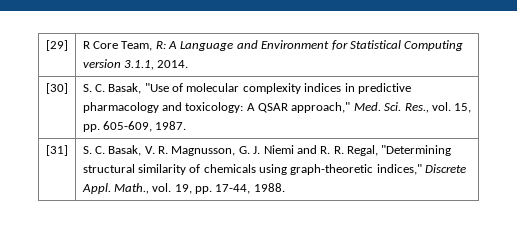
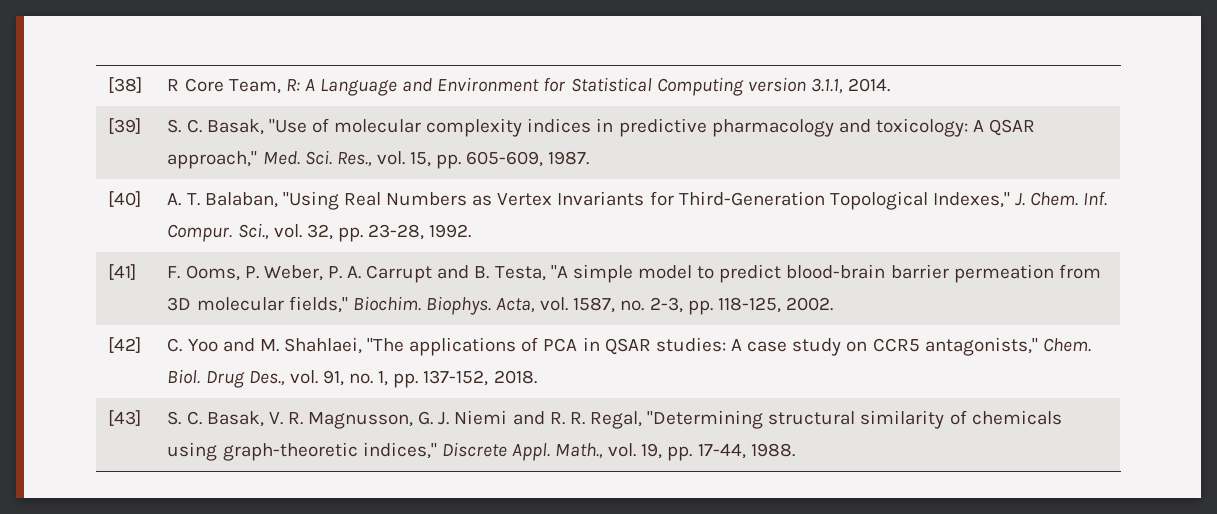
[45,40,68,51] [29] -> [108,77,143,93] [38]
[45,83,68,94] [30] -> [108,118,142,134] [39]
[45,145,68,156] [31] -> [108,191,142,207] [167,191,1108,210] [167,223,472,242] [108,264,137,280] [167,264,1101,283] [167,296,833,315] [108,337,142,353] [167,337,1091,356] [167,369,537,388] [108,410,142,426] [40] | A. T. Balaban, "Using Real Numbers as Vertex Invariants for Third-Generation Topological Indexes," J. Chem. Inf. Compur. Sci., vol. 32, pp. 23-28, 1992. // [41] | F. Ooms, P. Weber, P. A. Carrupt and B. Testa, "A simple model to predict blood-brain barrier permeation from 3D molecular fields," Biochim. Biophys. Acta, vol. 1587, no. 2-3, pp. 118-125, 2002. // [42] | C. Yoo and M. Shahlaei, "The applications of PCA in QSAR studies: A case study on CCR5 antagonists," Chem. Biol. Drug Des., vol. 91, no. 1, pp. 137-152, 2018. // [43]

